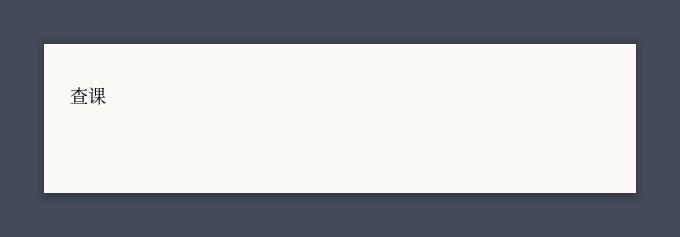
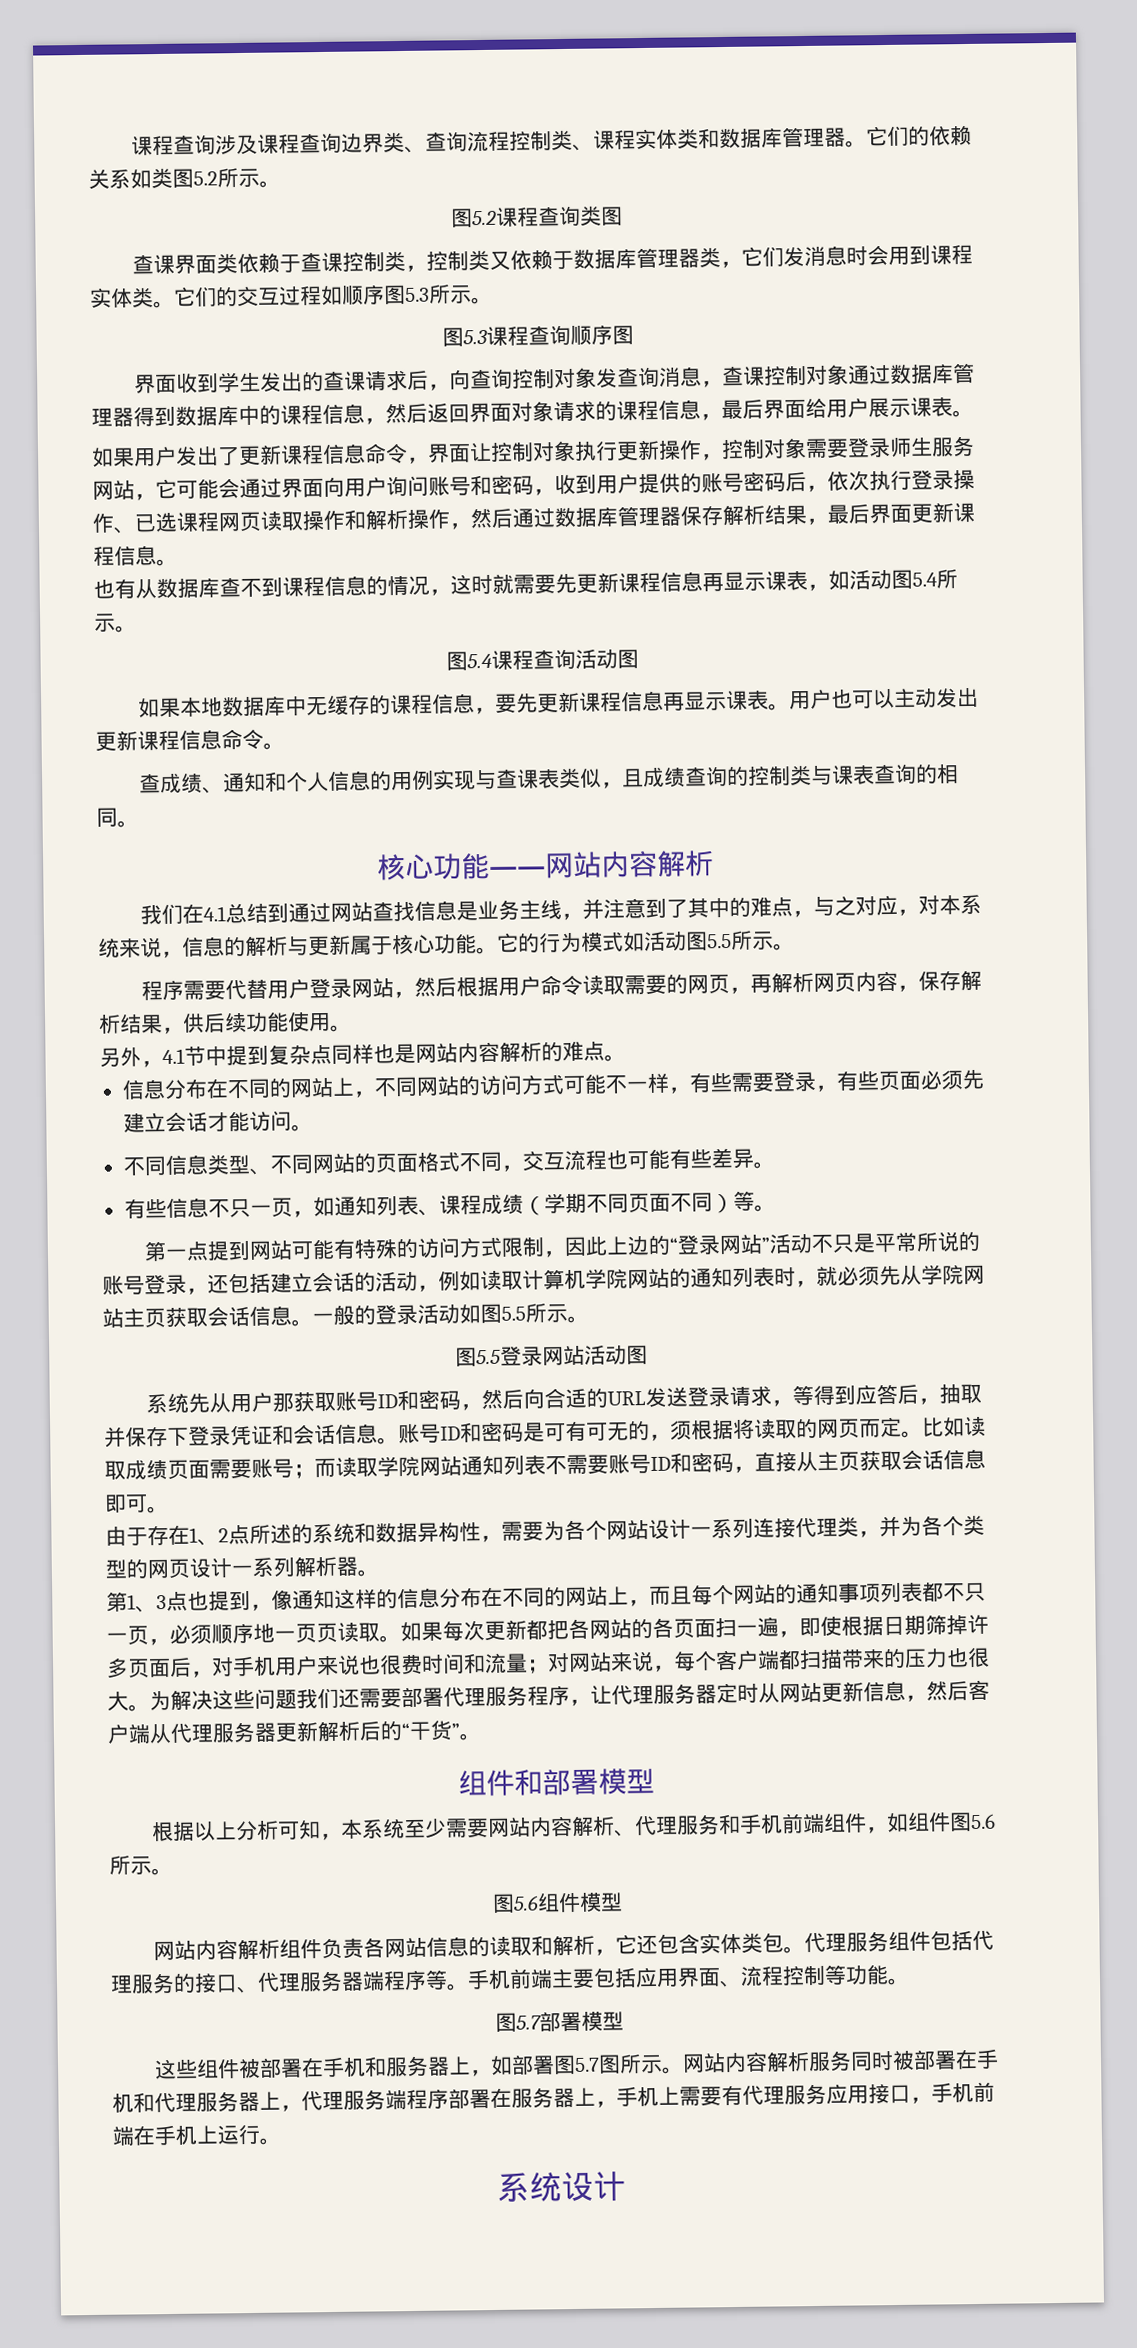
[70,87,106,105] 查课 -> [131,125,973,156] [88,167,281,189] [451,205,623,228] [132,244,974,275] [89,284,493,309] [442,324,634,347] [134,362,976,394] [91,397,974,427] [91,435,975,467] [92,469,975,501] [92,502,975,534] [93,545,178,567] [93,569,958,600] [94,613,137,633] [445,648,639,671] [138,687,980,718] [95,728,285,752] [139,763,960,794] [96,807,139,828] [376,850,714,881] [140,894,983,925] [98,930,795,959] [141,969,983,1001] [98,1011,352,1035] [99,1040,626,1068] [121,1069,984,1100] [122,1110,313,1133] [122,1147,775,1177] [123,1190,776,1219] [144,1231,981,1262] [102,1264,985,1295] [102,1303,589,1329] [454,1345,648,1367] [146,1383,983,1414] [104,1416,986,1448] [104,1448,986,1480] [104,1494,169,1514] [105,1514,985,1546] [105,1556,379,1579] [106,1582,986,1613] [106,1614,989,1646] [106,1647,990,1678] [107,1679,990,1712] [107,1719,482,1745] [457,1767,655,1797] [152,1812,997,1842] [109,1855,173,1876] [492,1892,623,1913] [153,1930,995,1961] [110,1964,910,1994] [494,2011,624,2032] [154,2048,1000,2080] [112,2081,995,2113] [112,2124,282,2146] [496,2171,626,2202] 课程查询涉及课程查询边界类、查询流程控制类、课程实体类和数据库管理器。它们的依赖关系如类图5.2所示。 // 图5.2课程查询类图 // 查课界面类依赖于查课控制类，控制类又依赖于数据库管理器类，它们发消息时会用到课程实体类。它们的交互过程如顺序图5.3所示。 // 图5.3课程查询顺序图 // 界面收到学生发出的查课请求后，向查询控制对象发查询消息，查课控制对象通过数据库管理器得到数据库中的课程信息，然后返回界面对象请求的课程信息，最后界面给用户展示课表。 // 如果用户发出了更新课程信息命令，界面让控制对象执行更新操作，控制对象需要登录师生服务网站，它可能会通过界面向用户询问账号和密码，收到用户提供的账号密码后，依次执行登录操作、已选课程网页读取操作和解析操作，然后通过数据库管理器保存解析结果，最后界面更新课程信息。 // 也有从数据库查不到课程信息的情况，这时就需要先更新课程信息再显示课表，如活动图5.4所示。 // 图5.4课程查询活动图 // 如果本地数据库中无缓存的课程信息，要先更新课程信息再显示课表。用户也可以主动发出更新课程信息命令。 // 查成绩、通知和个人信息的用例实现与查课表类似，且成绩查询的控制类与课表查询的相同。 // 核心功能——网站内容解析 // 我们在4.1总结到通过网站查找信息是业务主线，并注意到了其中的难点，与之对应，对本系统来说，信息的解析与更新属于核心功能。它的行为模式如活动图5.5所示。 // 程序需要代替用户登录网站，然后根据用户命令读取需要的网页，再解析网页内容，保存解析结果，供后续功能使用。 // 另外，4.1节中提到复杂点同样也是网站内容解析的难点。 // 信息分布在不同的网站上，不同网站的访问方式可能不一样，有些需要登录，有些页面必须先建立会话才能访问。 // 不同信息类型、不同网站的页面格式不同，交互流程也可能有些差异。 // 有些信息不只一页，如通知列表、课程成绩（学期不同页面不同）等。 // 第一点提到网站可能有特殊的访问方式限制，因此上边的“登录网站”活动不只是平常所说的账号登录，还包括建立会话的活动，例如读取计算机学院网站的通知列表时，就必须先从学院网站主页获取会话信息。一般的登录活动如图5.5所示。 // 图5.5登录网站活动图 // 系统先从用户那获取账号ID和密码，然后向合适的URL发送登录请求，等得到应答后，抽取并保存下登录凭证和会话信息。账号ID和密码是可有可无的，须根据将读取的网页而定。比如读取成绩页面需要账号；而读取学院网站通知列表不需要账号ID和密码，直接从主页获取会话信息即可。 // 由于存在1、2点所述的系统和数据异构性，需要为各个网站设计一系列连接代理类，并为各个类型的网页设计一系列解析器。 // 第1、3点也提到，像通知这样的信息分布在不同的网站上，而且每个网站的通知事项列表都不只一页，必须顺序地一页页读取。如果每次更新都把各网站的各页面扫一遍，即使根据日期筛掉许多页面后，对手机用户来说也很费时间和流量；对网站来说，每个客户端都扫描带来的压力也很大。为解决这些问题我们还需要部署代理服务程序，让代理服务器定时从网站更新信息，然后客户端从代理服务器更新解析后的“干货”。 // 组件和部署模型 // 根据以上分析可知，本系统至少需要网站内容解析、代理服务和手机前端组件，如组件图5.6所示。 // 图5.6组件模型 // 网站内容解析组件负责各网站信息的读取和解析，它还包含实体类包。代理服务组件包括代理服务的接口、代理服务器端程序等。手机前端主要包括应用界面、流程控制等功能。 // 图5.7部署模型 // 这些组件被部署在手机和服务器上，如部署图5.7图所示。网站内容解析服务同时被部署在手机和代理服务器上，代理服务端程序部署在服务器上，手机上需要有代理服务应用接口，手机前端在手机上运行。 // 系统设计

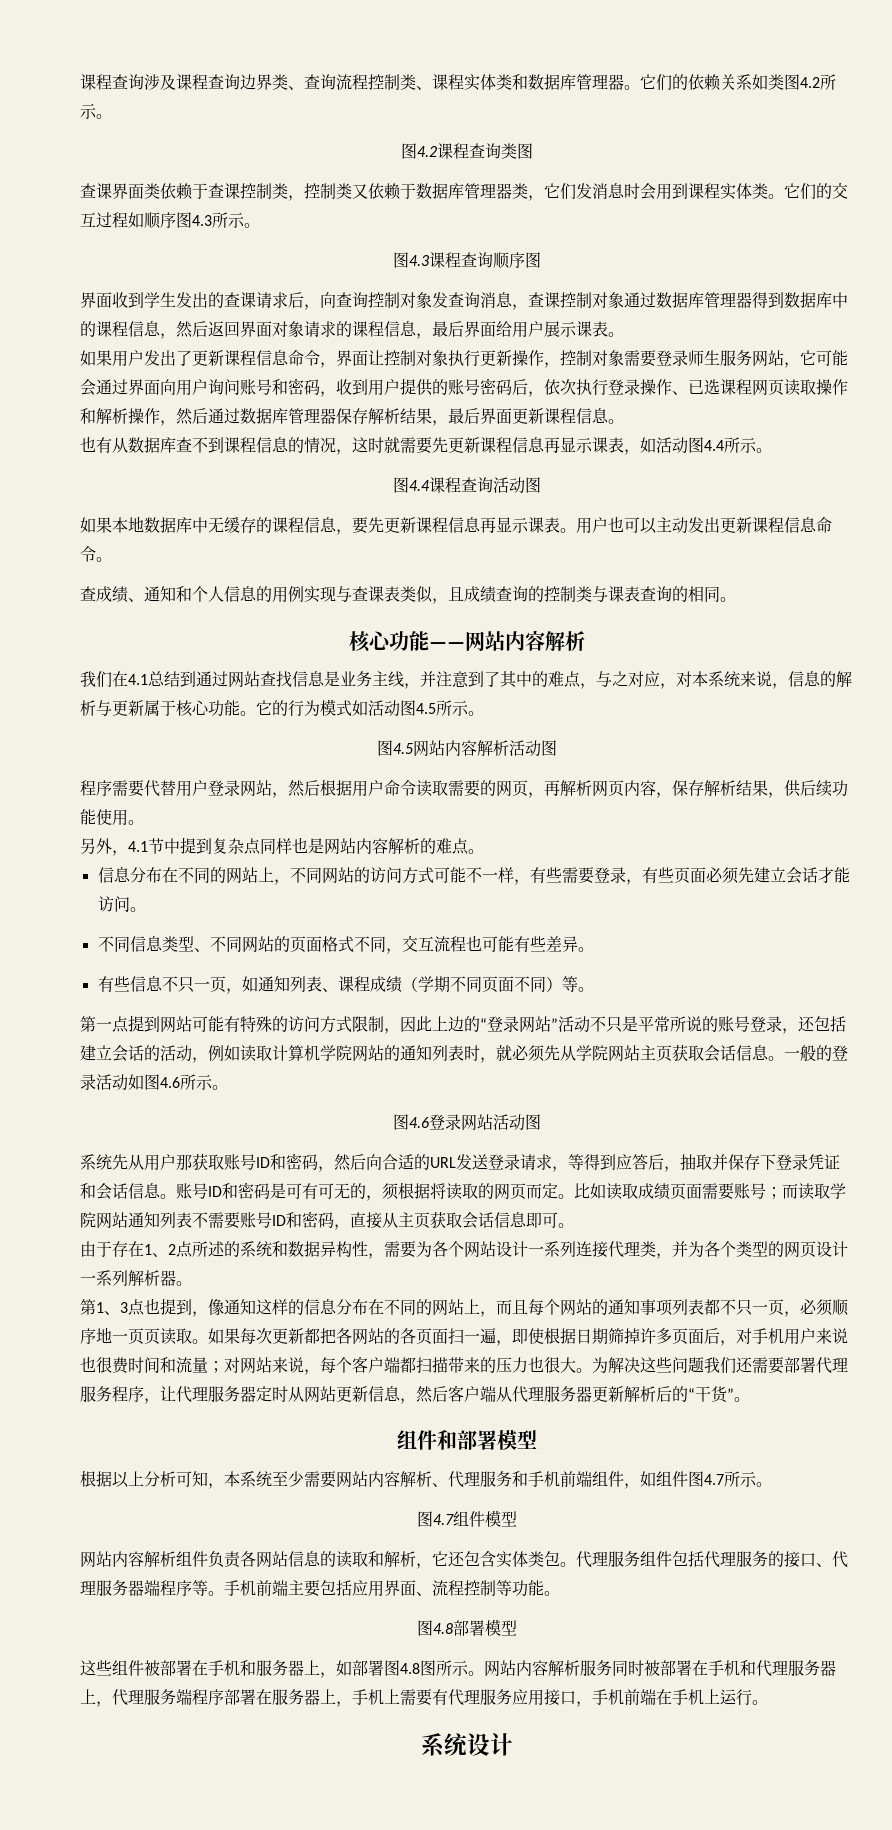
[193,168,281,188] [451,208,497,228] 5.2所示。 // 图5.2 -> [800,74,836,90] [80,103,112,119] [401,143,437,159] 4.2所示。 // 图4.2
[405,284,493,305] [442,327,488,347] 5.3所示。 // 图5.3 -> [192,212,260,228] [393,252,429,268] 4.3所示。 // 图4.3
[912,569,958,589] [94,613,137,633] [445,651,492,671] 5.4所示。 // 图5.4 -> [704,437,772,453] [393,477,430,493] 4.4所示。 // 图4.4
[707,930,795,951] 5.5所示。 -> [416,700,484,716] [377,740,557,757] 4.5所示。 // 图4.5网站内容解析活动图
[501,1303,589,1324] [454,1347,501,1367] 5.5所示。 // 图5.5 -> [160,1074,228,1090] [393,1114,429,1130] 4.6所示。 // 图4.6
[970,1813,997,1830] [109,1855,173,1876] [492,1893,539,1913] 5.6所示。 // 图5.6 -> [704,1471,772,1487] [417,1511,454,1527] 4.7所示。 // 图4.7
[515,2015,542,2030] 5.7 -> [433,1623,453,1634] 4.8
[574,2057,601,2072] 5.7 -> [400,1663,420,1674] 4.8

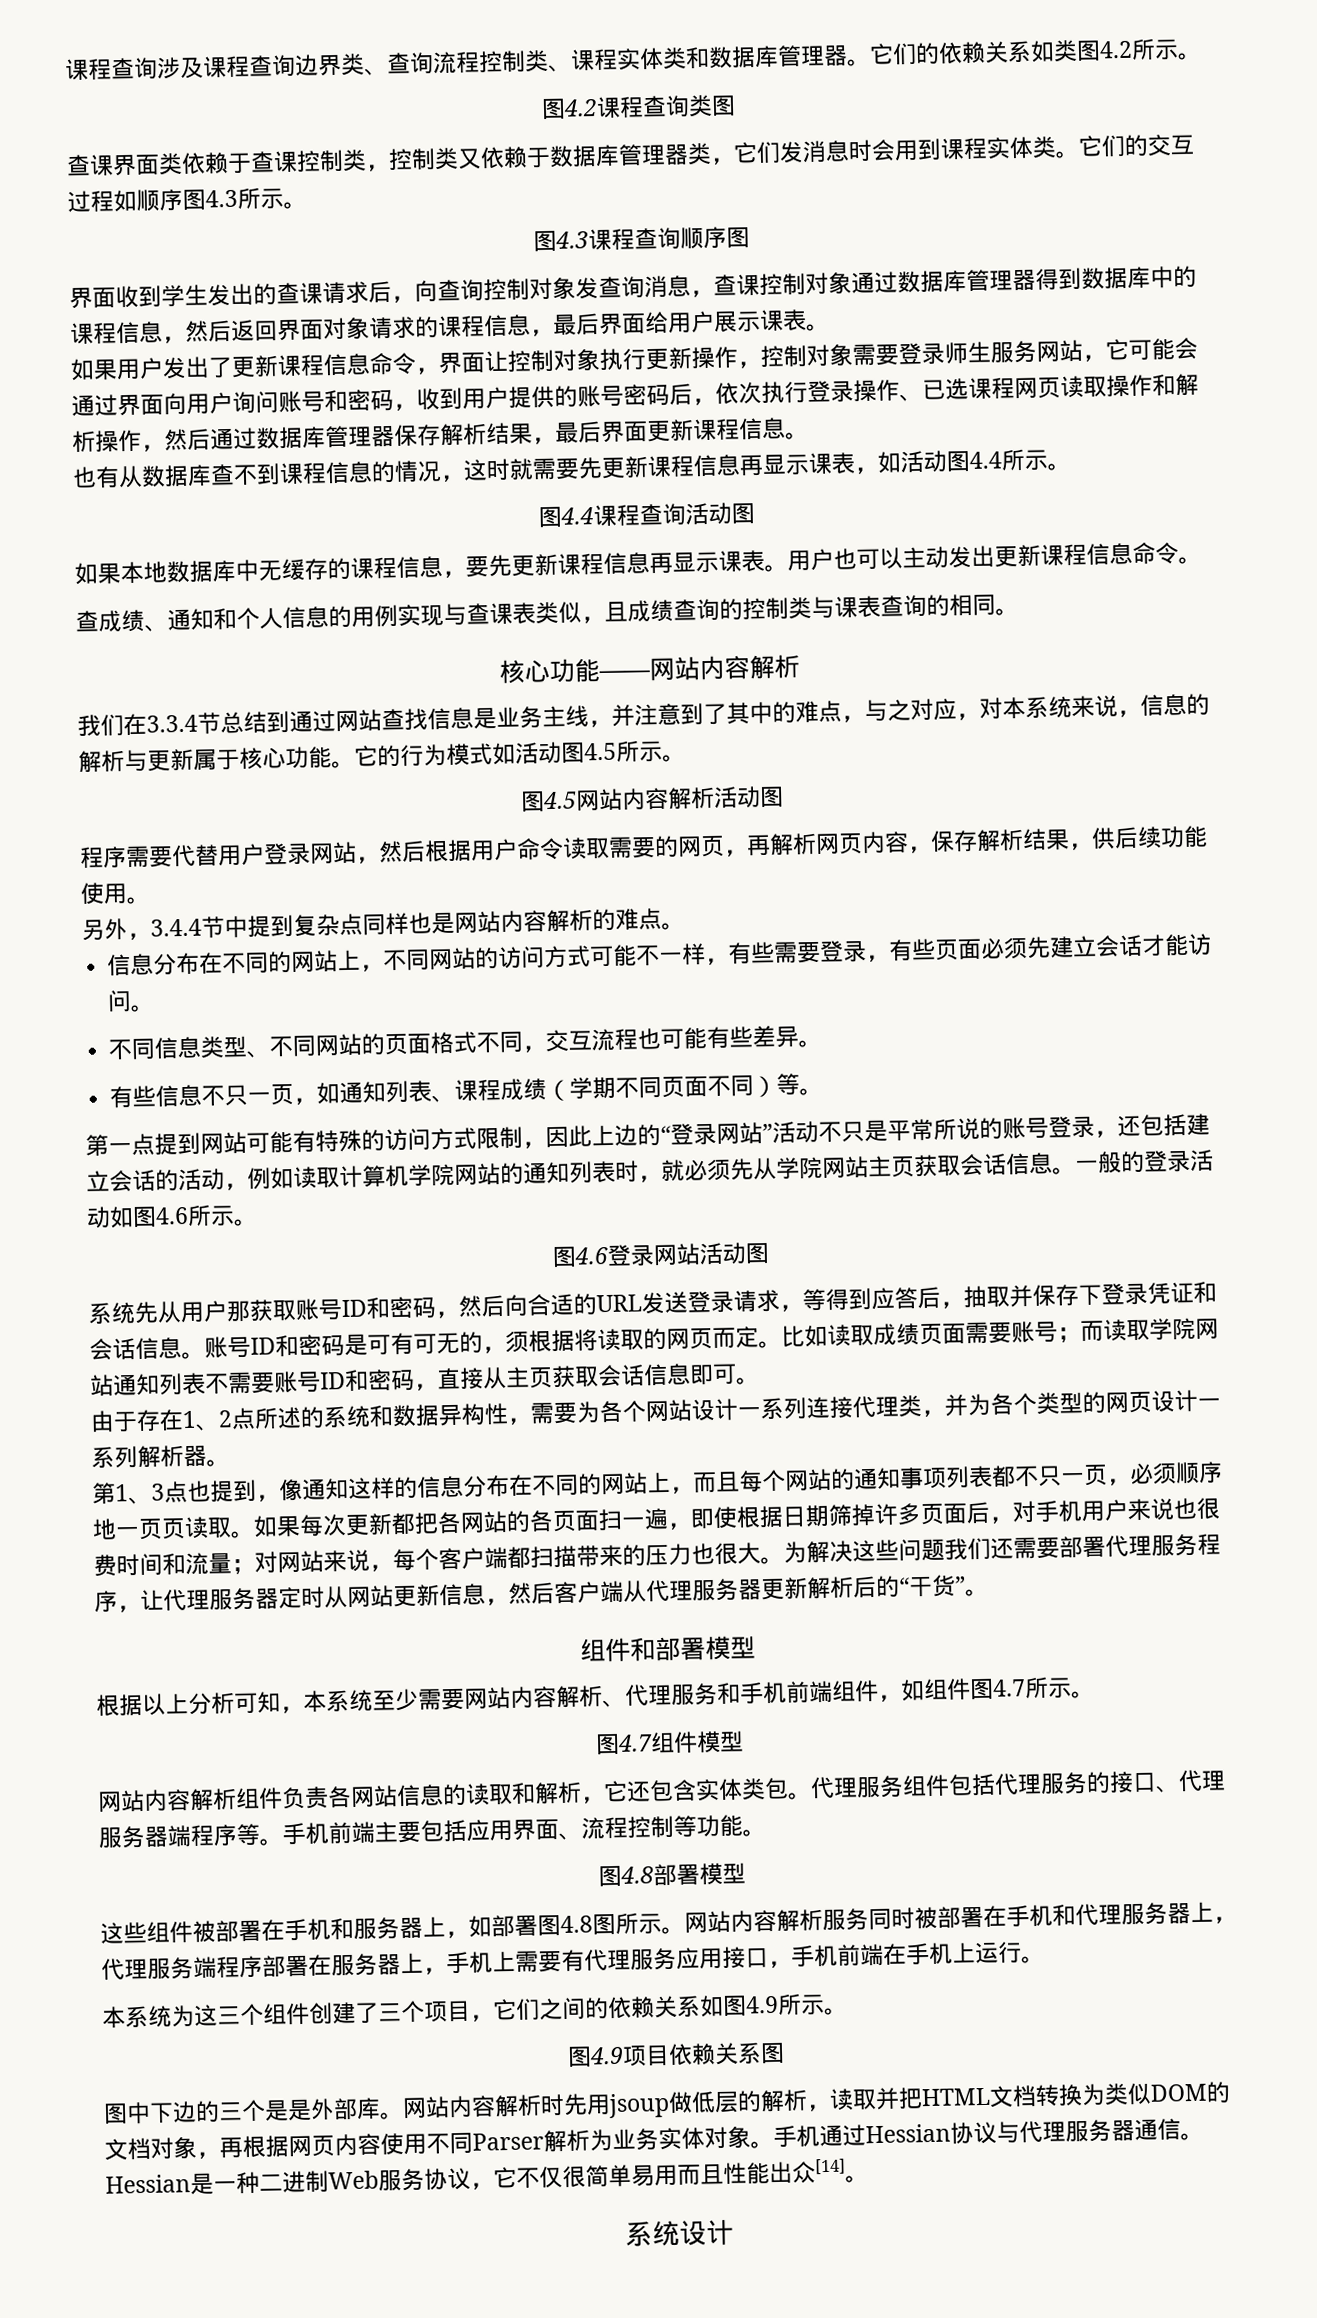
[128,674,148,685] 4.1 -> [146,712,221,735] 3.3.4节
[128,841,148,852] 4.1 -> [150,918,202,937] 3.4.4
(768, 1702) none -> [102,1993,848,2029] [566,2042,785,2068] [103,2081,1231,2125] [104,2118,1204,2161] [105,2158,846,2196] [845,2175,869,2183] // 本系统为这三个组件创建了三个项目，它们之间的依赖关系如图4.9所示。 // 图4.9项目依赖关系图 // 图中下边的三个是是外部库。网站内容解析时先用jsoup做低层的解析，读取并把HTML文档转换为类似DOM的文档对象，再根据网页内容使用不同Parser解析为业务实体对象。手机通过Hessian协议与代理服务器通信。Hessian是一种二进制Web服务协议，它不仅很简单易用而且性能出众[14]。

